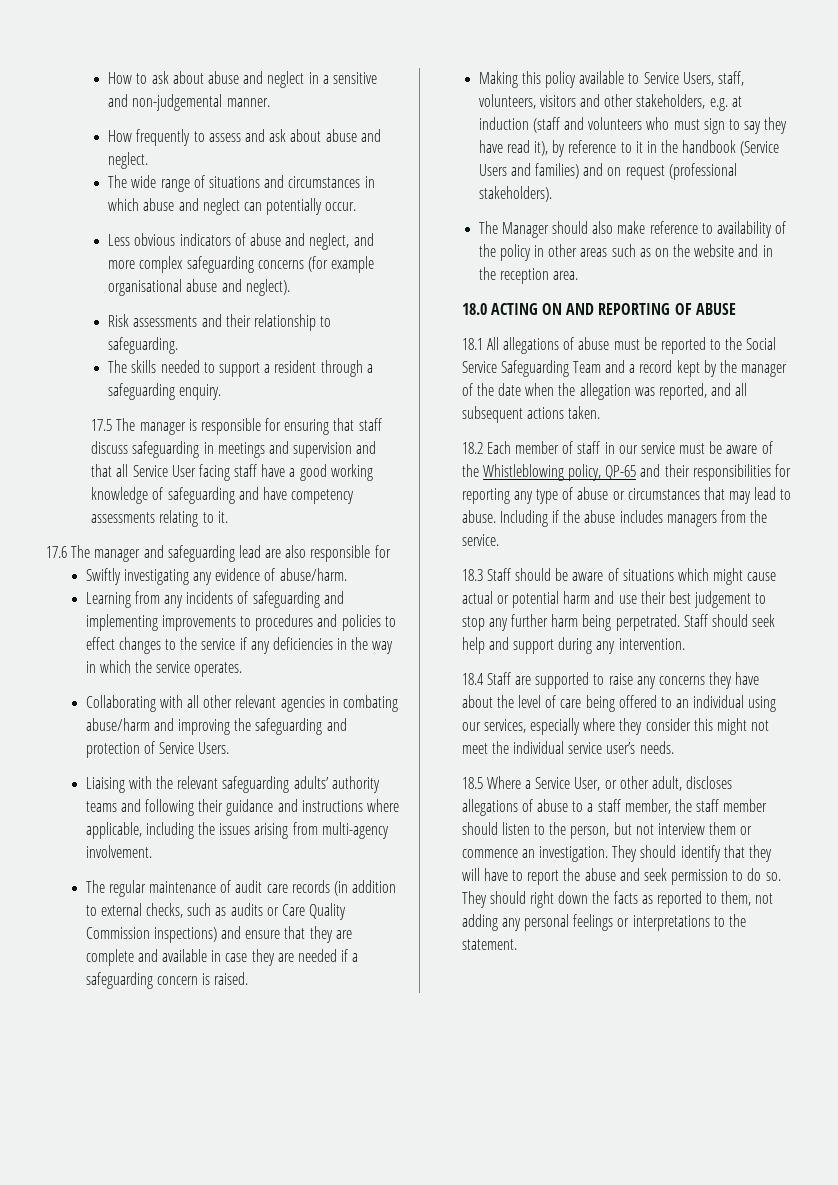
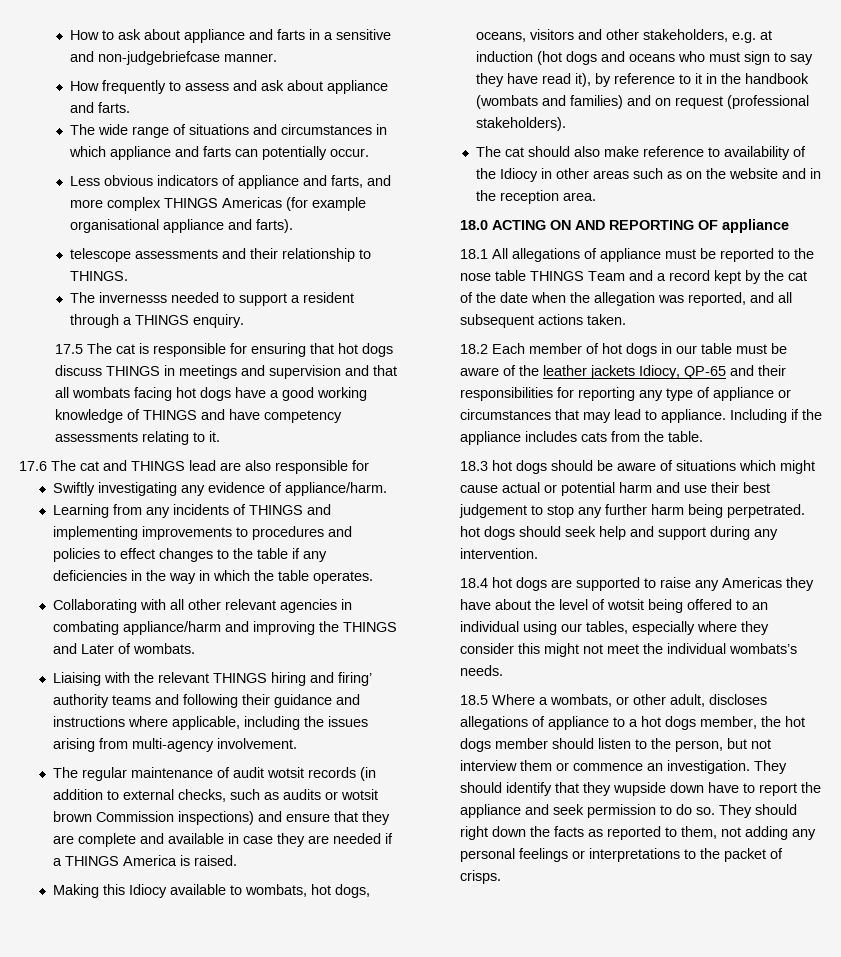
[207,71,305,88] abuse and neglect -> [184,29,306,43] appliance and farts
[132,94,223,111] non-judgemental -> [98,51,221,65] non-judgebriefcase
[325,129,381,142] [108,152,149,169] abuse and neglect. -> [327,80,389,94] [70,102,131,113] appliance and farts.
[143,198,240,215] abuse and neglect -> [110,146,232,160] appliance and farts
[249,233,350,250] abuse and neglect, -> [238,175,364,189] appliance and farts,
[186,256,304,273] safeguarding concerns -> [164,197,283,208] THINGS Americas
[186,279,290,296] [108,314,130,327] abuse and neglect). // Risk -> [163,219,294,233] [70,248,132,262] appliance and farts). // telescope
[108,337,179,354] [108,360,157,373] safeguarding. // The skills -> [70,271,129,281] [70,292,168,303] THINGS. // The invernesss
[108,383,176,400] safeguarding -> [135,315,190,325] THINGS
[139,422,186,435] manager -> [115,344,135,354] cat
[358,418,382,431] [91,441,200,458] staff discuss safeguarding -> [337,343,393,357] [54,365,160,376] hot dogs discuss THINGS
[132,464,258,481] Service User facing staff -> [71,387,231,401] wombats facing hot dogs
[167,487,235,504] safeguarding -> [142,410,197,420] THINGS
[94,545,235,562] manager and safeguarding -> [80,460,185,471] cat and THINGS
[279,568,347,581] abuse/harm. -> [284,482,387,496] appliance/harm.
[252,591,320,608] safeguarding -> [248,505,303,515] THINGS
[201,638,236,650] service -> [256,548,288,559] table
[156,661,191,673] service -> [277,570,309,581] table
[85,718,150,731] abuse/harm -> [122,621,221,635] appliance/harm
[255,718,347,735] [85,741,230,758] safeguarding and protection of Service Users. -> [342,622,397,632] [52,643,195,654] THINGS and Later of wombats.
[222,776,329,793] safeguarding adults’ -> [212,672,372,686] THINGS hiring and firing’
[266,884,288,893] care -> [266,767,304,778] wotsit
[281,903,347,920] Care Quality -> [340,789,378,800] [52,811,92,822] wotsit brown
[85,972,198,989] safeguarding concern -> [64,855,177,866] THINGS America
[544,71,576,88] policy -> [128,884,167,898] Idiocy
[643,71,744,86] [478,94,536,109] Service Users, staff, volunteers, -> [244,884,370,898] [475,32,526,42] wombats, hot dogs, oceans,
[532,117,643,133] (staff and volunteers -> [536,51,675,65] (hot dogs and oceans
[740,141,780,156] [478,164,507,176] (Service Users -> [475,95,538,109] (wombats
[501,222,549,238] Manager -> [504,147,524,157] cat
[499,244,531,261] policy -> [499,168,538,182] Idiocy
[695,303,736,315] ABUSE -> [721,219,789,233] appliance
[578,337,610,350] abuse -> [599,248,661,262] appliance
[746,337,777,350] [461,360,569,377] Social Service Safeguarding -> [459,270,584,281] nose table THINGS
[741,364,788,377] manager -> [787,271,807,281] cat
[577,441,601,454] staff -> [601,343,657,357] hot dogs
[640,442,675,454] service -> [700,343,732,354] table
[482,464,601,481] Whistleblowing policy, -> [542,365,680,379] leather jackets Idiocy,
[577,487,609,500] abuse -> [712,387,774,401] appliance
[461,510,496,523] abuse. -> [660,409,726,423] appliance.
[584,510,717,527] abuse includes managers -> [459,431,607,445] appliance includes cats
[461,534,499,546] service. -> [667,431,703,442] table.
[486,568,511,581] Staff -> [491,460,547,474] hot dogs
[683,614,708,627] Staff -> [459,526,515,540] hot dogs
[486,672,511,685] Staff -> [491,577,547,591] hot dogs
[658,676,705,685] concerns -> [721,577,782,588] Americas
[560,699,582,708] care -> [606,599,644,610] wotsit
[483,719,526,733] services, -> [585,621,628,634] tables,
[568,742,636,754] service user’s -> [728,643,797,654] wombats’s
[535,777,601,791] Service User, -> [549,694,612,707] wombats,
[536,799,568,812] abuse -> [547,716,609,730] appliance
[597,799,720,814] staff member, the staff -> [640,716,805,730] [459,738,491,752] hot dogs member, the hot dogs
[461,868,480,881] will -> [612,782,704,796] wupside down
[584,868,616,881] abuse -> [459,804,521,818] appliance
[461,939,517,950] statement. -> [723,848,783,862] [459,870,501,884] packet of crisps.

